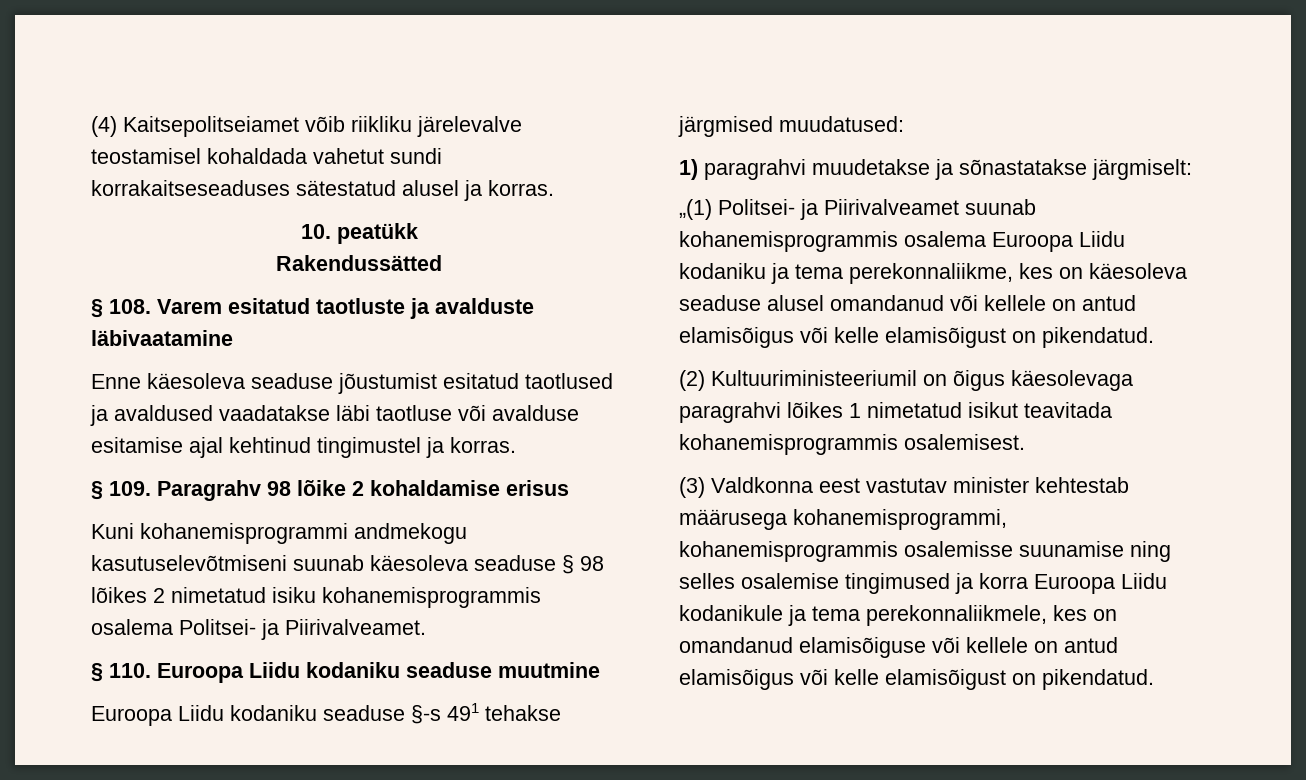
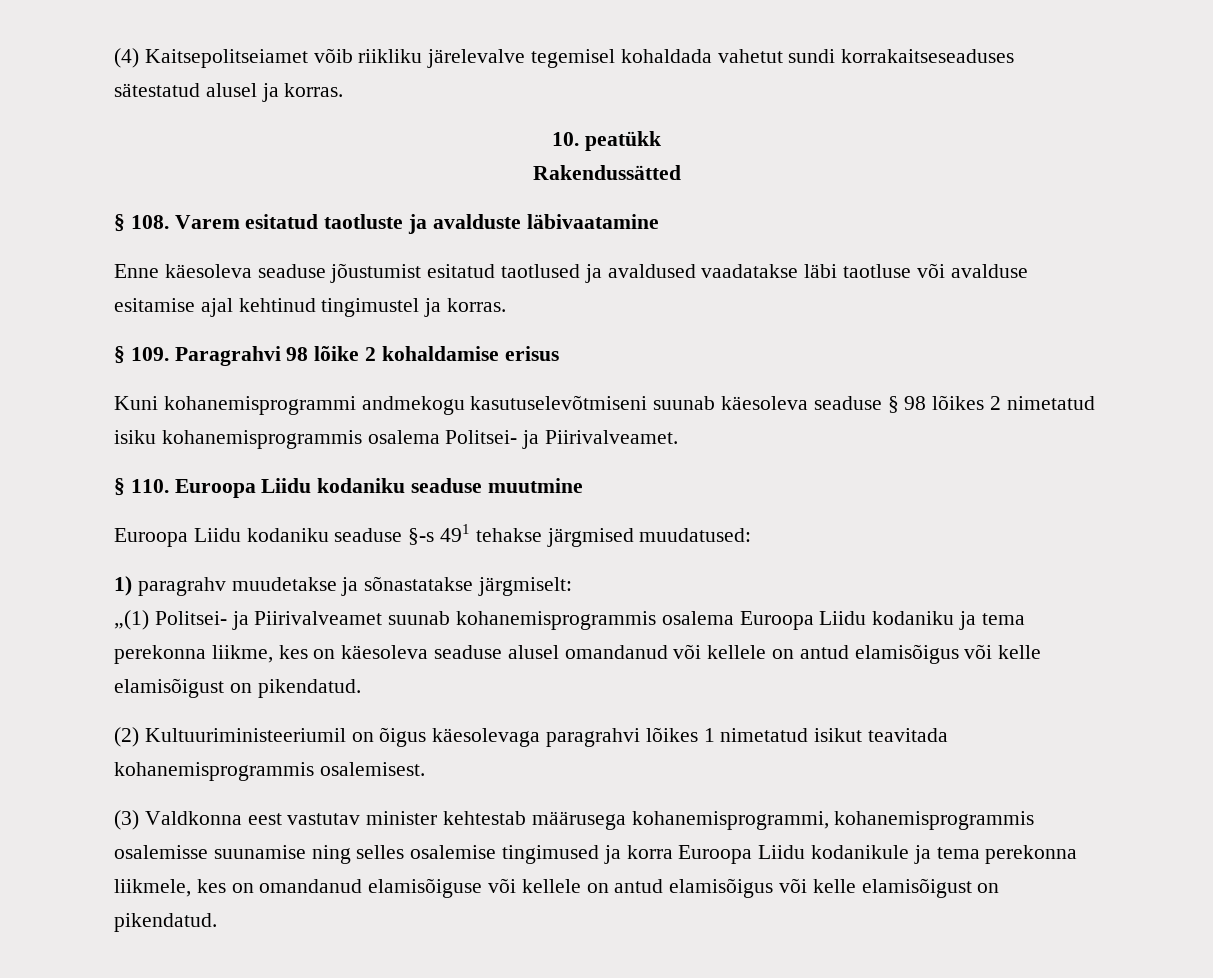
[91,148,201,164] teostamisel -> [531,49,616,68] tegemisel
[157,480,261,501] Paragrahv -> [174,346,281,366] Paragrahvi
[704,159,806,180] paragrahvi -> [137,577,226,596] paragrahv
[849,263,1013,284] perekonnaliikme, -> [114,645,273,664] perekonna liikme,
[866,605,1047,626] perekonnaliikmele, -> [985,845,1078,864] [114,879,191,897] perekonna liikmele,

